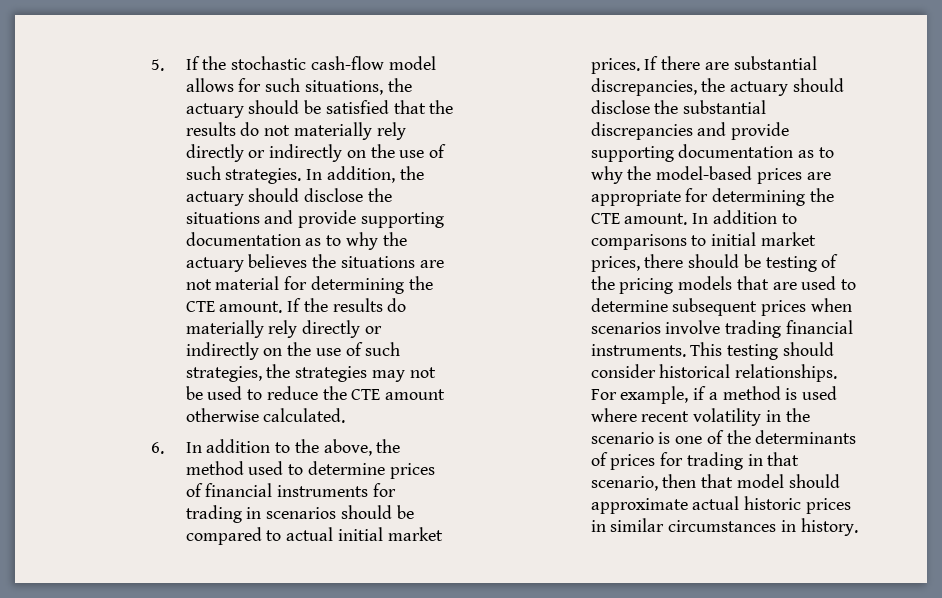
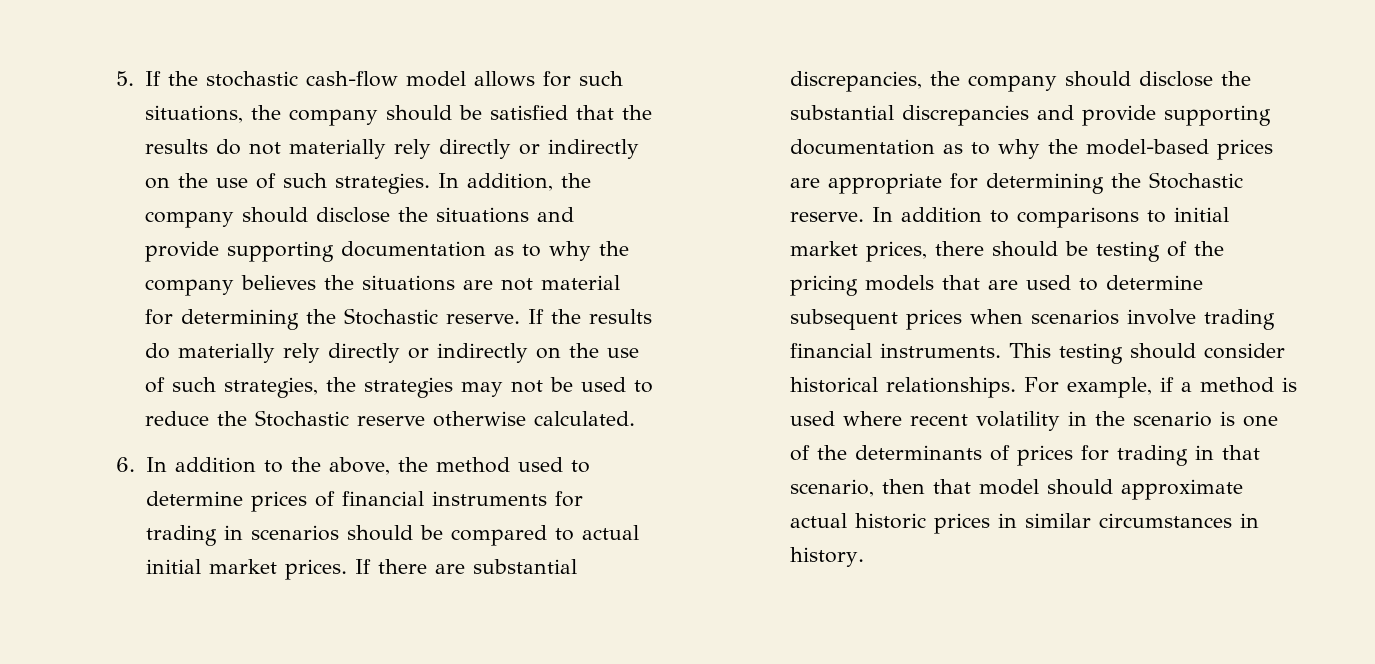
[185,103,244,118] actuary -> [288,109,378,126] company
[185,191,244,206] actuary -> [144,211,234,228] company
[185,257,244,272] actuary -> [144,279,234,296] company
[185,301,283,313] CTE amount. -> [343,308,520,325] Stochastic reserve.
[351,389,445,400] CTE amount -> [254,410,425,427] Stochastic reserve
[730,81,789,96] actuary -> [967,75,1057,92] company
[590,213,688,225] CTE amount. -> [1148,172,1243,189] [789,212,864,222] Stochastic reserve.

